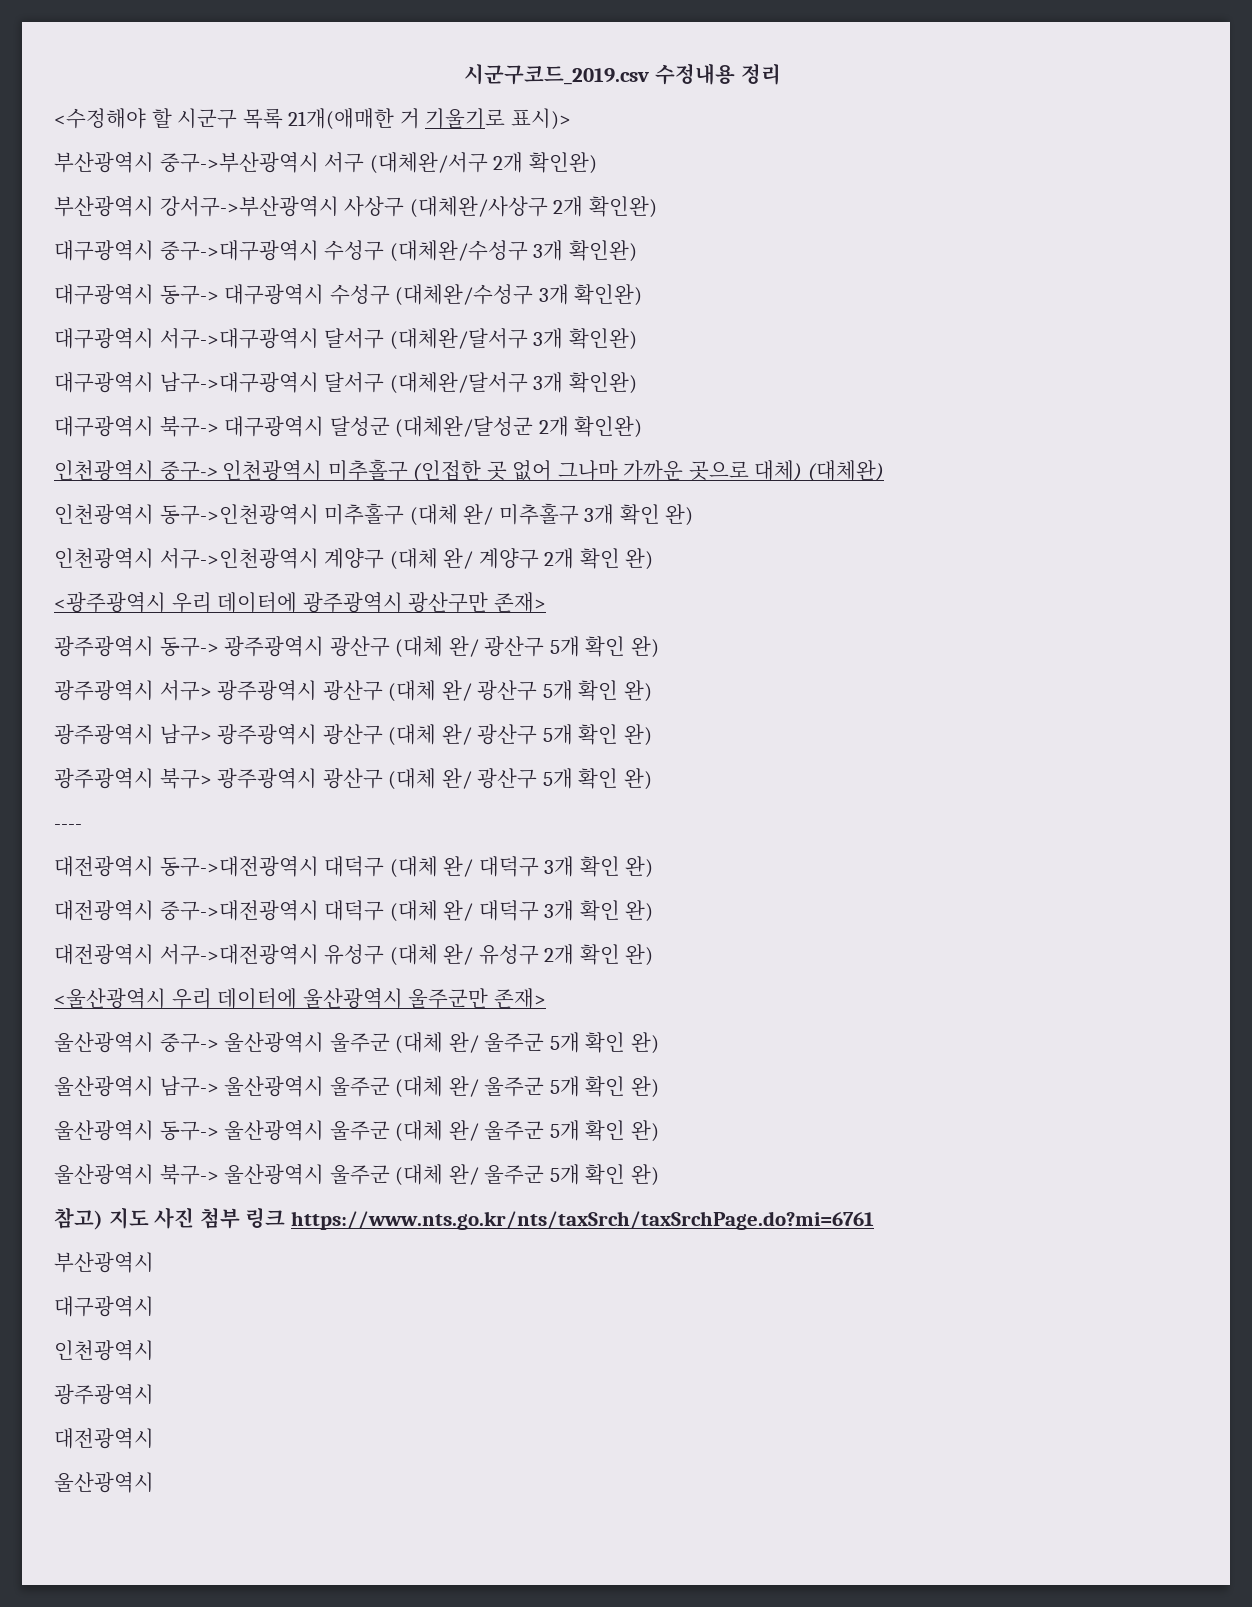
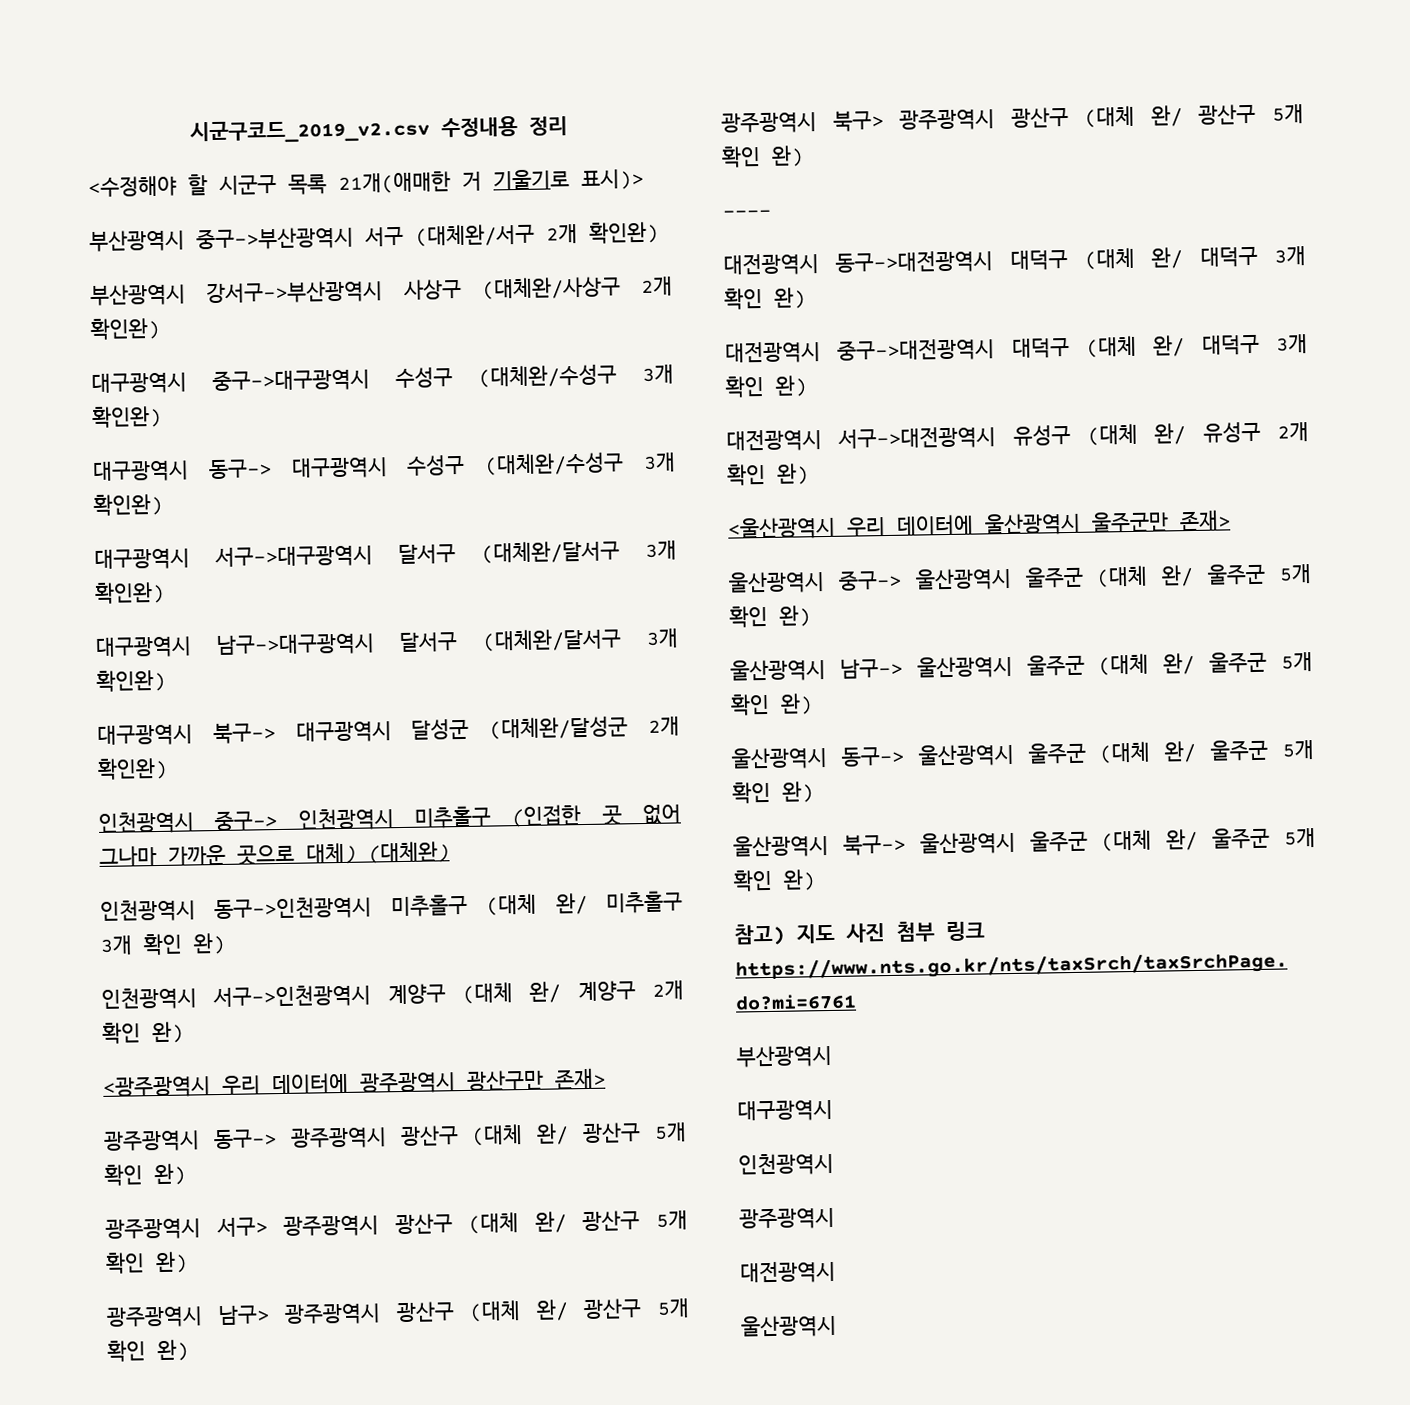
[464,64,650,85] 시군구코드_2019.csv -> [188,118,430,145] 시군구코드_2019_v2.csv

